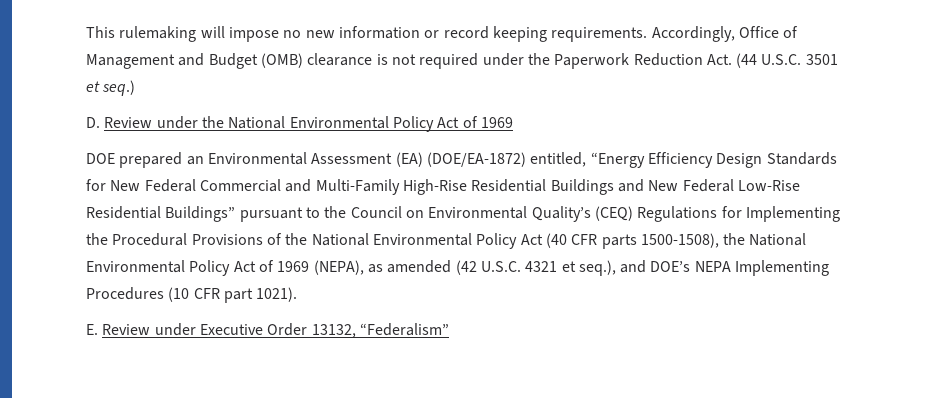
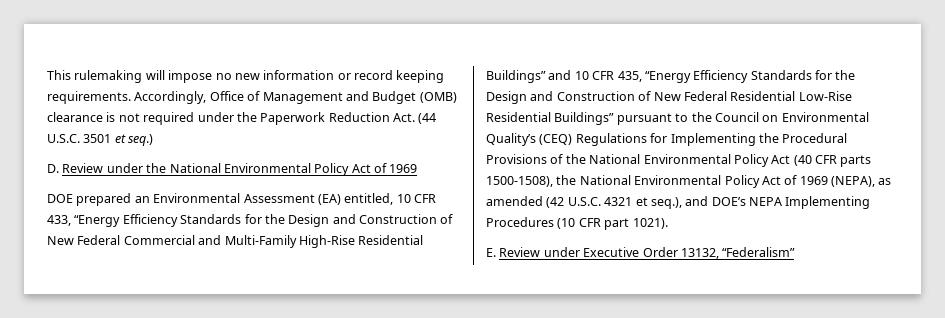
[426,152,837,168] [86,179,106,191] (DOE/EA-1872) entitled, “Energy Efficiency Design Standards for -> [344,193,436,205] [47,214,454,227] entitled, 10 CFR 433, “Energy Efficiency Standards for the Design and Construction of
[550,179,734,195] Buildings and New Federal -> [486,70,856,83] [486,91,796,104] Buildings” and 10 CFR 435, “Energy Efficiency Standards for the Design and Construction of New Federal Residential

